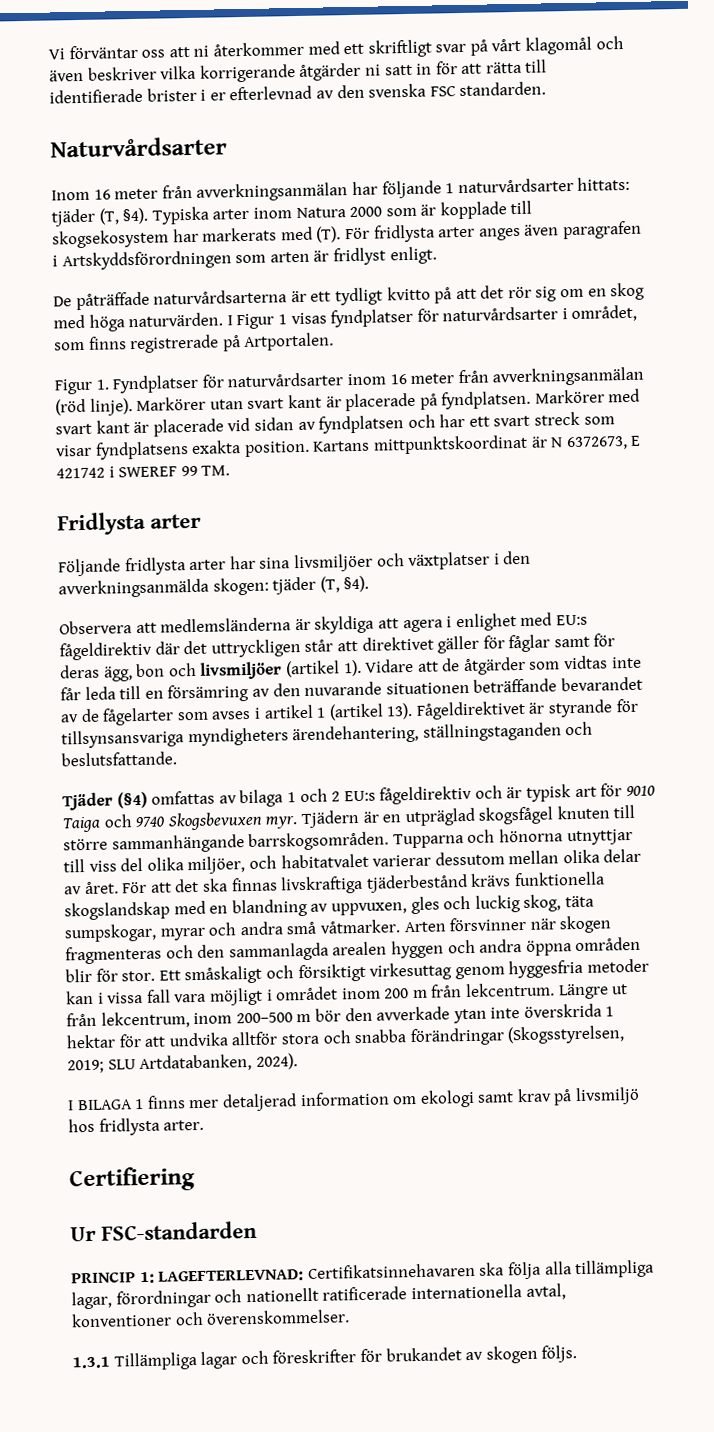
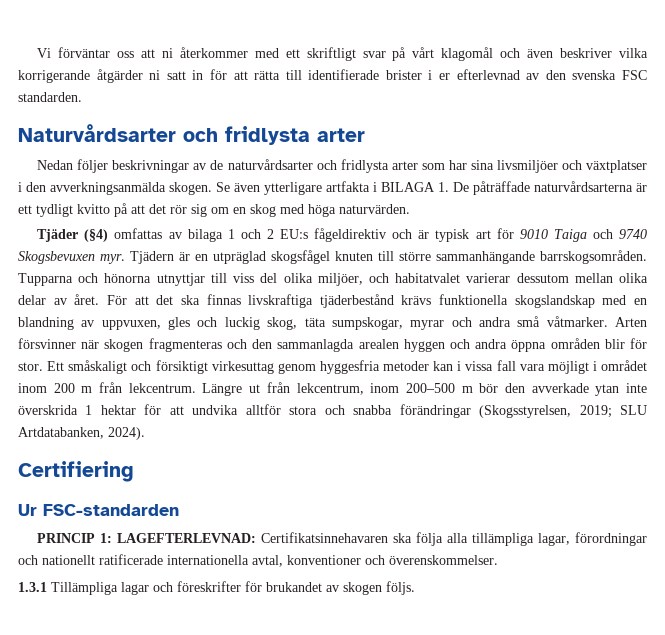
[51,176,631,202] [51,200,533,227] [52,220,642,249] [52,246,437,271] // Inom 16 meter från avverkningsanmälan har följande 1 naturvårdsarter hittats: tjäder (T, §4). Typiska arter inom Natura 2000 som är kopplade till skogsekosystem har markerats med (T). För fridlysta arter anges även paragrafen i Artskyddsförordningen som arten är fridlyst enligt. // -> [183,126,365,145] [37,159,647,173] [18,181,449,195] och fridlysta arter // Nedan följer beskrivningar av de naturvårdsarter och fridlysta arter som har sina livsmiljöer och växtplatser i den avverkningsanmälda skogen. Se även ytterligare artfakta i BILAGA 1.
[226,304,638,330] [54,332,335,354] [54,366,645,395] [55,388,641,416] [55,411,615,437] [55,434,642,460] [56,465,231,479] [57,511,201,536] [58,550,532,577] [58,575,370,599] [59,612,588,635] [59,633,616,661] [60,655,642,682] [60,676,643,703] [60,698,638,726] [61,721,594,749] [61,751,177,767] I Figur 1 visas fyndplatser för naturvårdsarter i området, som finns registrerade på Artportalen. // Figur 1. Fyndplatser för naturvårdsarter inom 16 meter från avverkningsanmälan (röd linje). Markörer utan svart kant är placerade på fyndplatsen. Markörer med svart kant är placerade vid sidan av fyndplatsen och har ett svart streck som visar fyndplatsens exakta position. Kartans mittpunktskoordinat är N 6372673, E 421742 i SWEREF 99 TM. // Fridlysta arter // Följande fridlysta arter har sina livsmiljöer och växtplatser i den avverkningsanmälda skogen: tjäder (T, §4). // Observera att medlemsländerna är skyldiga att agera i enlighet med EU:s fågeldirektiv där det uttryckligen står att direktivet gäller för fåglar samt för deras ägg, bon och livsmiljöer (artikel 1). Vidare att de åtgärder som vidtas inte får leda till en försämring av den nuvarande situationen beträffande bevarandet av de fågelarter som avses i artikel 1 (artikel 13). Fågeldirektivet är styrande för tillsynsansvariga myndigheters ärendehantering, ställningstaganden och beslutsfattande. -> (410, 209) none
[67,1086,641,1112] [68,1117,205,1136] // I BILAGA 1 finns mer detaljerad information om ekologi samt krav på livsmiljö hos fridlysta arter. -> (145, 433) none

